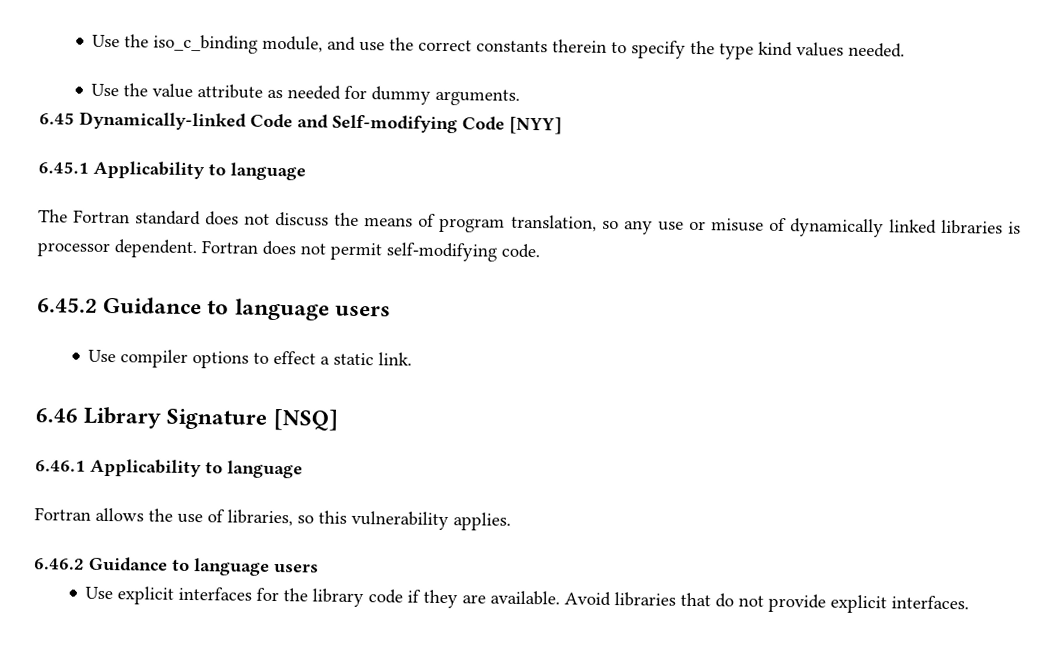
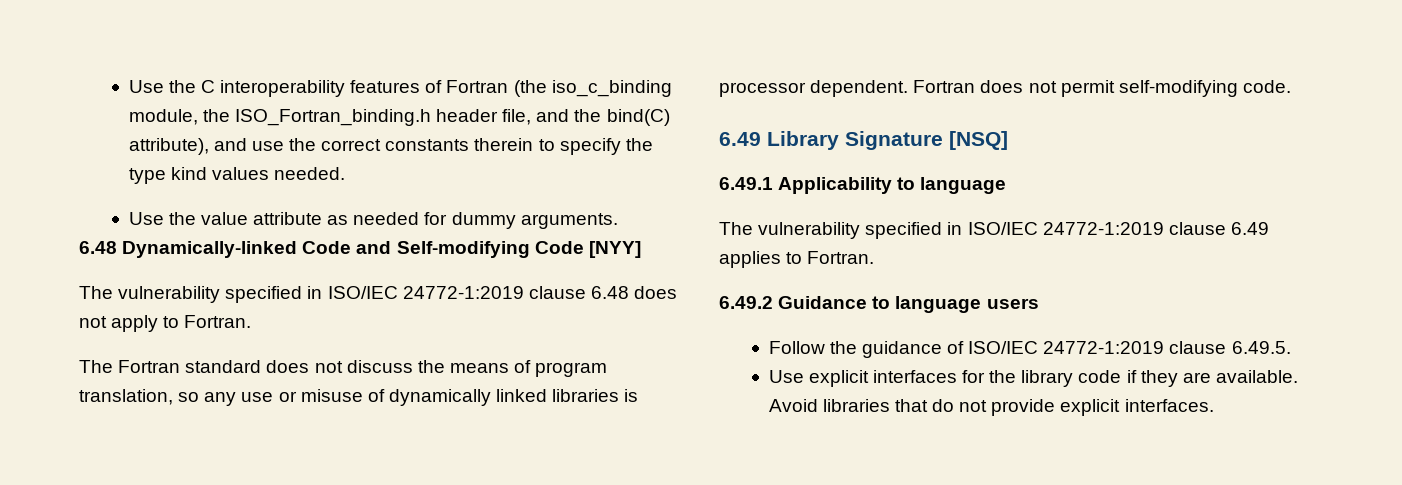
[92,34,324,54] Use the iso_c_binding module, -> [128,80,672,97] [128,109,670,126] [128,138,209,155] Use the C interoperability features of Fortran (the iso_c_binding module, the ISO_Fortran_binding.h header file, and the bind(C) attribute),
[39,112,75,125] 6.45 -> [79,241,117,254] 6.48
[38,160,306,181] 6.45.1 Applicability to language -> [79,286,678,303] [79,315,252,332] The vulnerability specified in ISO/IEC 24772-1:2019 clause 6.48 does not apply to Fortran.
[37,296,391,321] [88,349,413,369] [35,406,338,431] [35,458,303,479] [34,507,511,531] [34,556,319,576] 6.45.2 Guidance to language users // Use compiler options to effect a static link. // 6.46 Library Signature [NSQ] // 6.46.1 Applicability to language // Fortran allows the use of libraries, so this vulnerability applies. // 6.46.2 Guidance to language users -> [719,131,1008,150] [719,177,1007,194] [719,222,1269,239] [719,251,875,268] [719,296,1039,313] [768,341,1291,358] 6.49 Library Signature [NSQ] // 6.49.1 Applicability to language // The vulnerability specified in ISO/IEC 24772-1:2019 clause 6.49 applies to Fortran. // 6.49.2 Guidance to language users // Follow the guidance of ISO/IEC 24772-1:2019 clause 6.49.5.

